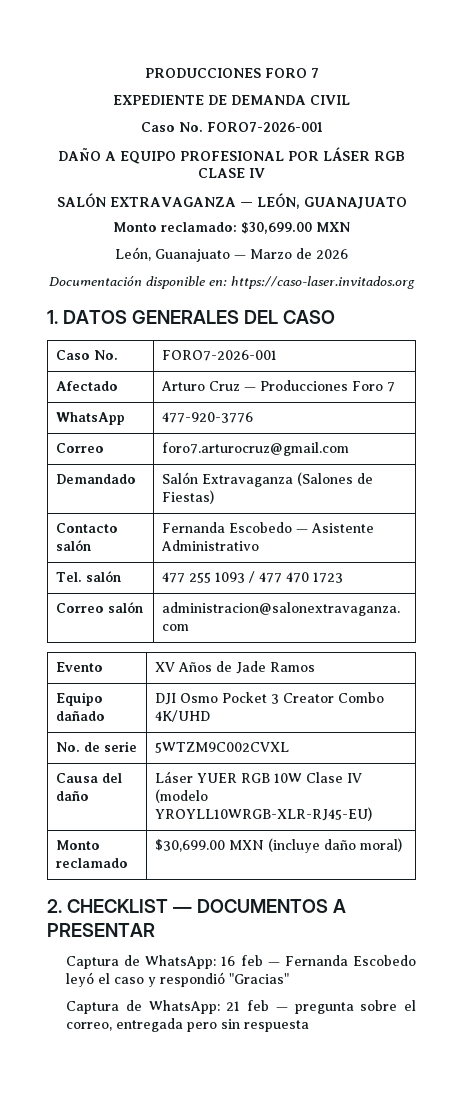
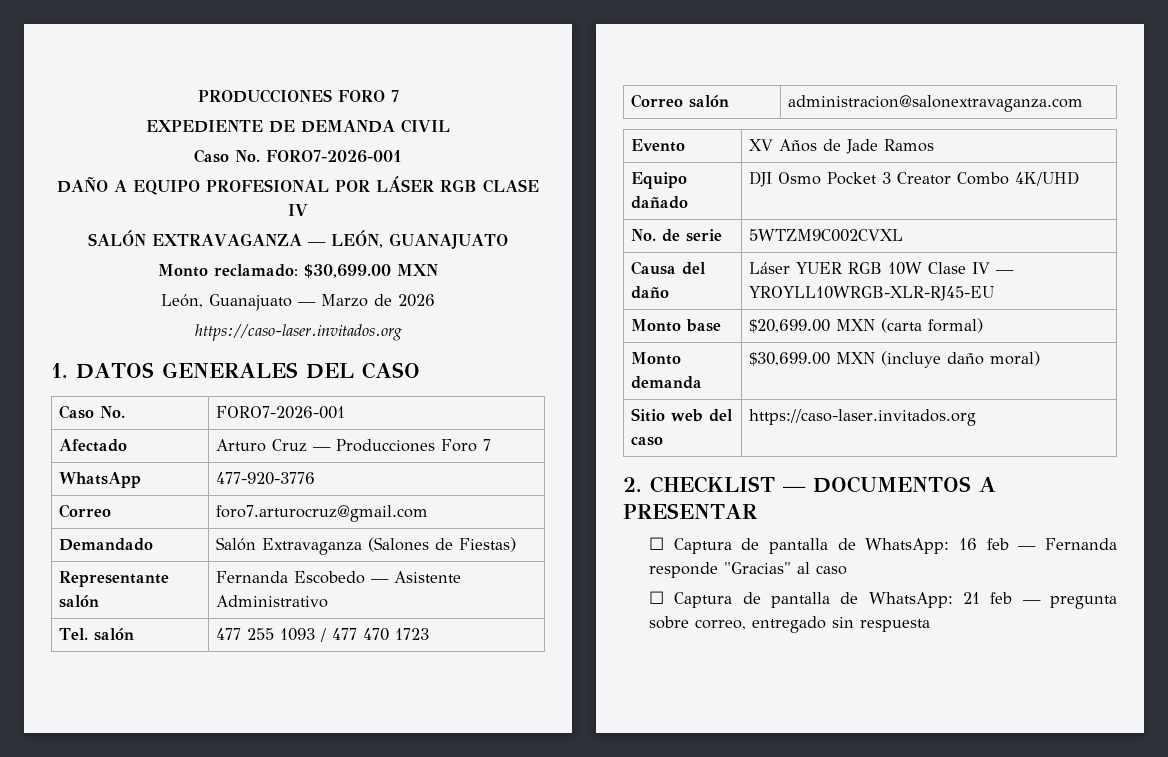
[49,276,227,289] Documentación disponible en: -> (435, 300) none
[55,523,118,533] Contacto -> [59,571,170,587] Representante
[154,789,208,803] [154,807,372,821] [55,840,100,850] [55,858,128,868] (modelo YROYLL10WRGB-XLR-RJ45-EU) // Monto reclamado -> [996,270,1015,274] [749,286,995,301] [631,319,722,332] [749,318,984,333] [631,352,682,365] [631,376,703,389] — YROYLL10WRGB-XLR-RJ45-EU // Monto base | $20,699.00 MXN (carta formal) // Monto demanda
(402, 845) none -> [631,408,734,422] [631,436,664,446] [749,409,977,426] // Sitio web del caso | https://caso-laser.invitados.org
[65,955,141,969] Captura de -> [648,537,856,554] ☐ Captura de pantalla de
[352,955,416,966] [65,972,289,987] [65,1001,119,1014] Escobedo leyó el caso y respondió "Gracias" // Captura -> [648,562,847,578] [648,591,830,608] responde "Gracias" al caso // ☐ Captura de pantalla
[403,1000,416,1011] [65,1018,217,1032] el correo, entregada pero -> [694,616,826,633] correo, entregado

